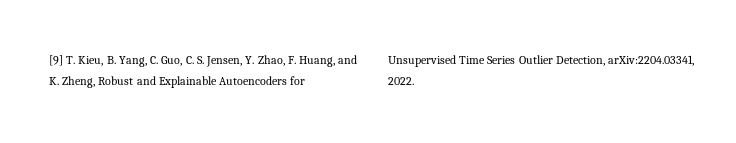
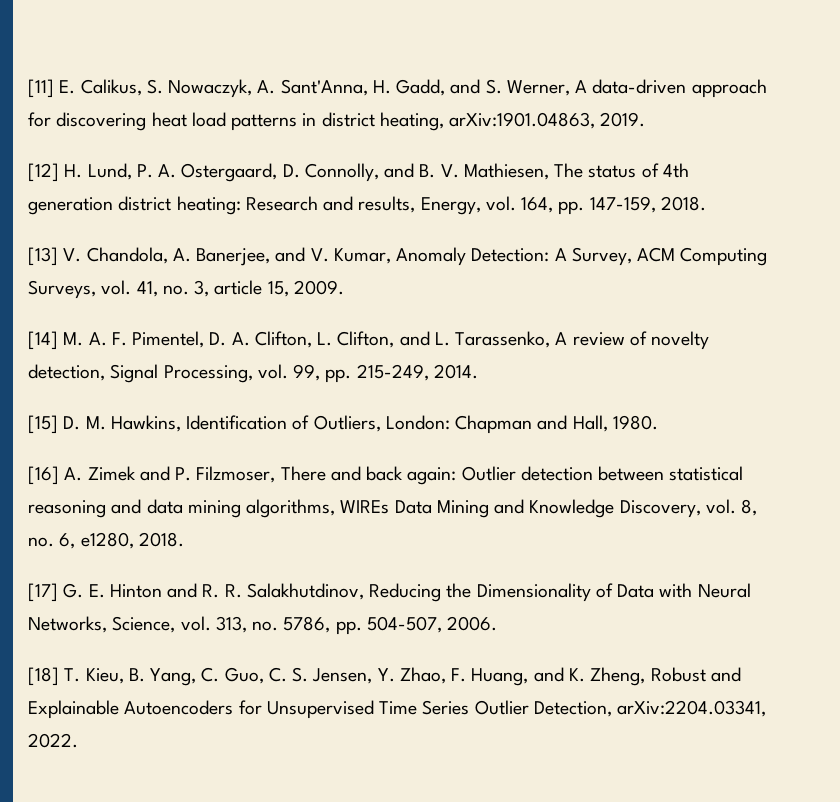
[49,55,63,66] [9] -> [28,79,767,98] [28,112,646,131] [28,163,689,182] [28,196,706,215] [28,247,768,266] [28,280,344,299] [28,331,710,350] [28,364,478,383] [28,415,658,434] [28,466,744,485] [28,499,758,518] [28,532,184,549] [28,583,751,602] [28,616,498,635] [28,667,59,686] [11] E. Calikus, S. Nowaczyk, A. Sant'Anna, H. Gadd, and S. Werner, A data-driven approach for discovering heat load patterns in district heating, arXiv:1901.04863, 2019. // [12] H. Lund, P. A. Ostergaard, D. Connolly, and B. V. Mathiesen, The status of 4th generation district heating: Research and results, Energy, vol. 164, pp. 147-159, 2018. // [13] V. Chandola, A. Banerjee, and V. Kumar, Anomaly Detection: A Survey, ACM Computing Surveys, vol. 41, no. 3, article 15, 2009. // [14] M. A. F. Pimentel, D. A. Clifton, L. Clifton, and L. Tarassenko, A review of novelty detection, Signal Processing, vol. 99, pp. 215-249, 2014. // [15] D. M. Hawkins, Identification of Outliers, London: Chapman and Hall, 1980. // [16] A. Zimek and P. Filzmoser, There and back again: Outlier detection between statistical reasoning and data mining algorithms, WIREs Data Mining and Knowledge Discovery, vol. 8, no. 6, e1280, 2018. // [17] G. E. Hinton and R. R. Salakhutdinov, Reducing the Dimensionality of Data with Neural Networks, Science, vol. 313, no. 5786, pp. 504-507, 2006. // [18]

